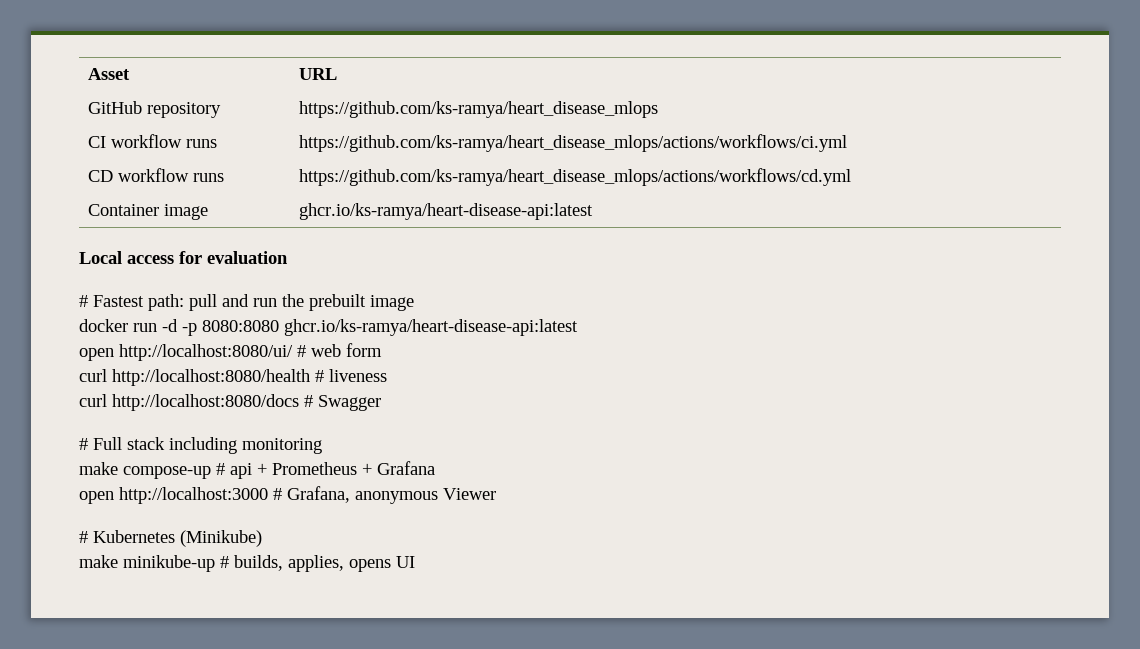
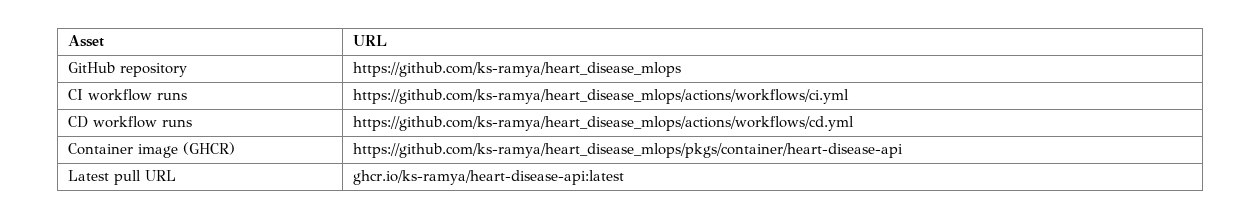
[298,203,593,220] [79,251,288,264] [79,294,414,311] [79,319,578,336] [79,343,382,361] [79,369,387,386] [79,394,381,411] [79,437,322,454] [79,461,435,479] [79,486,496,504] [79,530,262,547] [79,555,415,572] | ghcr.io/ks-ramya/heart-disease-api:latest // Local access for evaluation // # Fastest path: pull and run the prebuilt image // docker run -d -p 8080:8080 ghcr.io/ks-ramya/heart-disease-api:latest // open http://localhost:8080/ui/ # web form // curl http://localhost:8080/health # liveness // curl http://localhost:8080/docs # Swagger // # Full stack including monitoring // make compose-up # api + Prometheus + Grafana // open http://localhost:3000 # Grafana, anonymous Viewer // # Kubernetes (Minikube) // make minikube-up # builds, applies, opens UI -> [182,142,235,155] [352,143,903,158] [67,170,176,185] [352,170,624,185] (GHCR) | https://github.com/ks-ramya/heart_disease_mlops/pkgs/container/heart-disease-api // Latest pull URL | ghcr.io/ks-ramya/heart-disease-api:latest

